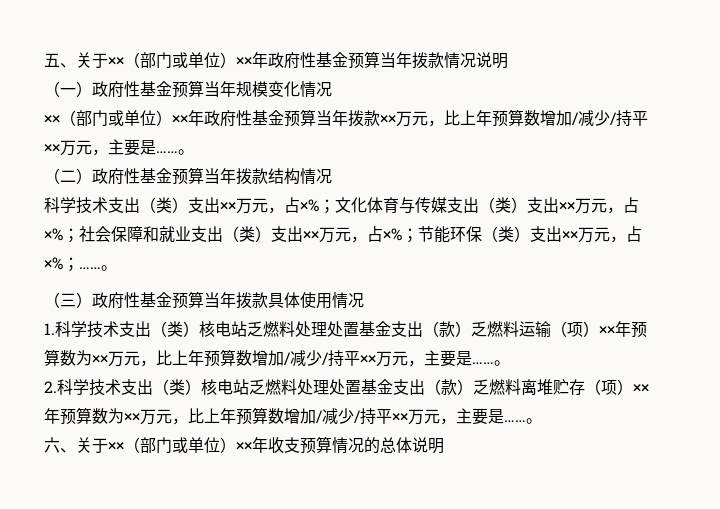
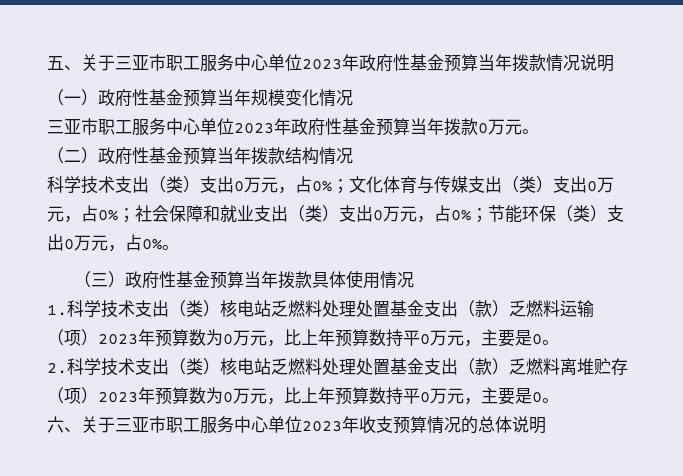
[108,52,252,68] ××（部门或单位）×× -> [115,54,342,72] 三亚市职工服务中心单位2023
[44,109,648,127] [44,139,178,156] ××（部门或单位）××年政府性基金预算当年拨款××万元，比上年预算数增加/减少/持平××万元，主要是…… -> [47,118,522,136] 三亚市职工服务中心单位2023年政府性基金预算当年拨款0万元
[220,197,319,214] ××万元，占×% -> [234,176,332,194] 0万元，占0%
[559,197,639,214] [44,228,63,241] ××万元，占×% -> [587,177,614,193] [47,205,118,223] 0万元，占0%
[303,226,402,243] ××万元，占×% -> [373,205,471,223] 0万元，占0%
[562,226,642,243] [44,257,101,272] ××万元，占×%；…… -> [64,234,162,252] 0万元，占0%
[599,321,647,338] [44,349,494,367] ××年预算数为××万元，比上年预算数增加/减少/持平××万元，主要是…… -> [98,329,542,347] 2023年预算数为0万元，比上年预算数持平0万元，主要是0
[633,384,649,393] [44,407,526,425] ××年预算数为××万元，比上年预算数增加/减少/持平××万元，主要是…… -> [98,387,542,405] 2023年预算数为0万元，比上年预算数持平0万元，主要是0
[108,437,252,453] ××（部门或单位）×× -> [115,416,342,434] 三亚市职工服务中心单位2023

